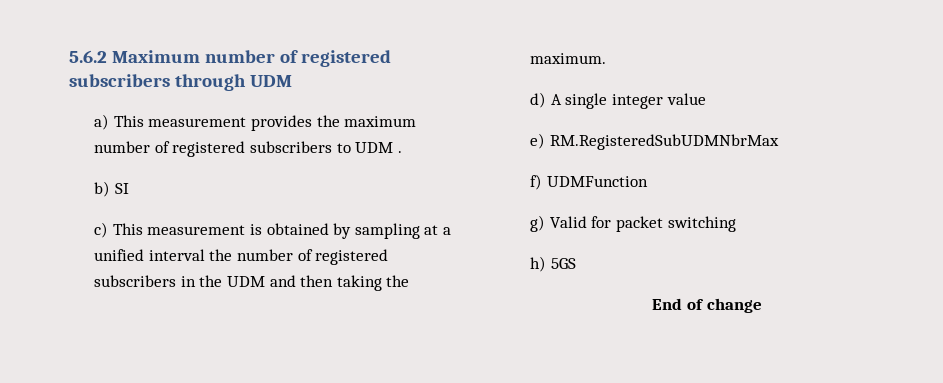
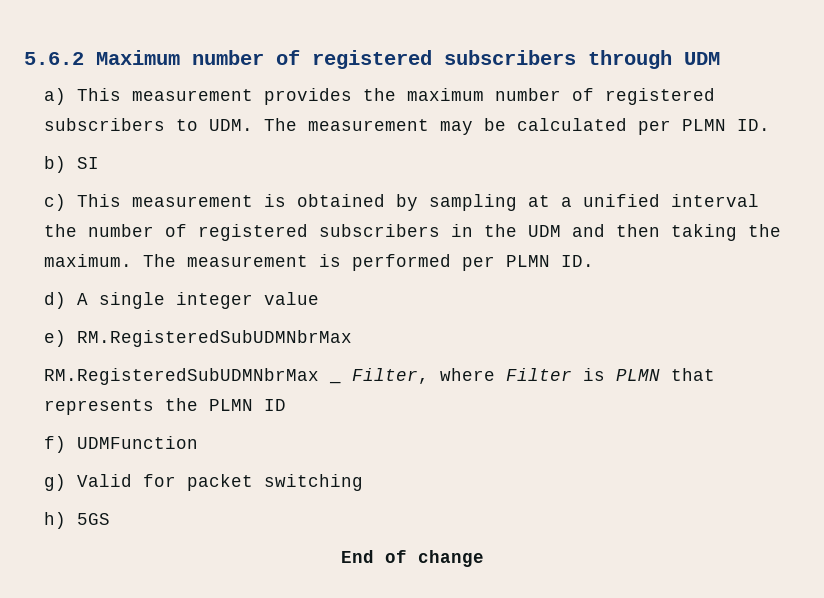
[355,142,402,153] UDM . -> [209,118,771,135] UDM. The measurement may be calculated per PLMN ID.
(607, 58) none -> [143,254,595,271] The measurement is performed per PLMN ID.
(779, 142) none -> [44,368,716,385] [44,398,287,415] // RM.RegisteredSubUDMNbrMax _ Filter, where Filter is PLMN that represents the PLMN ID

